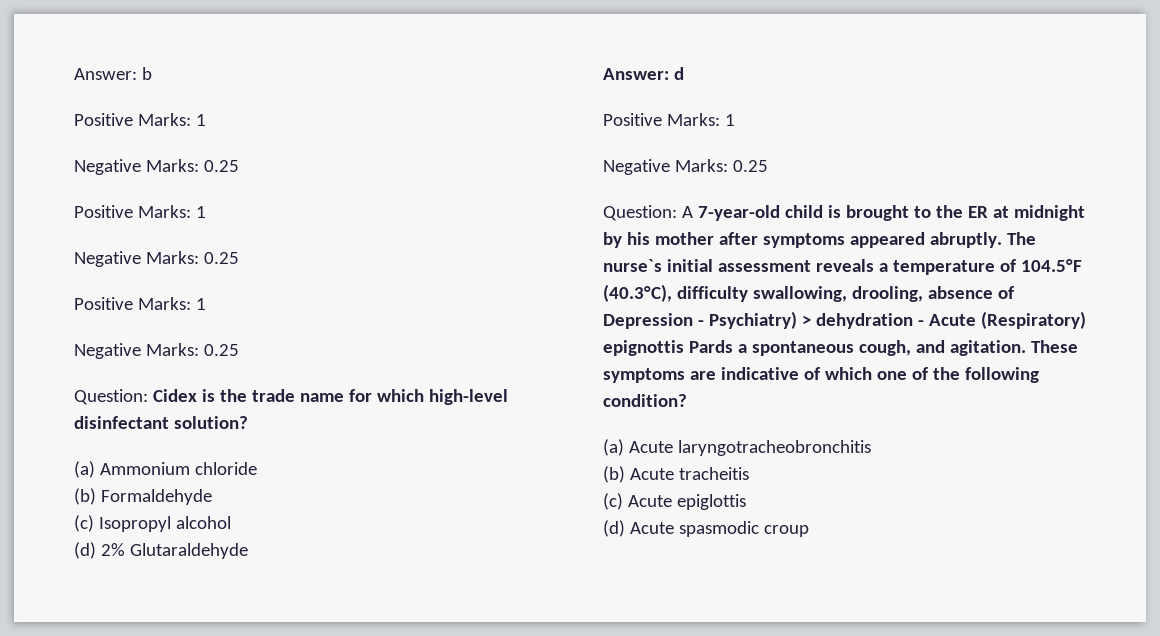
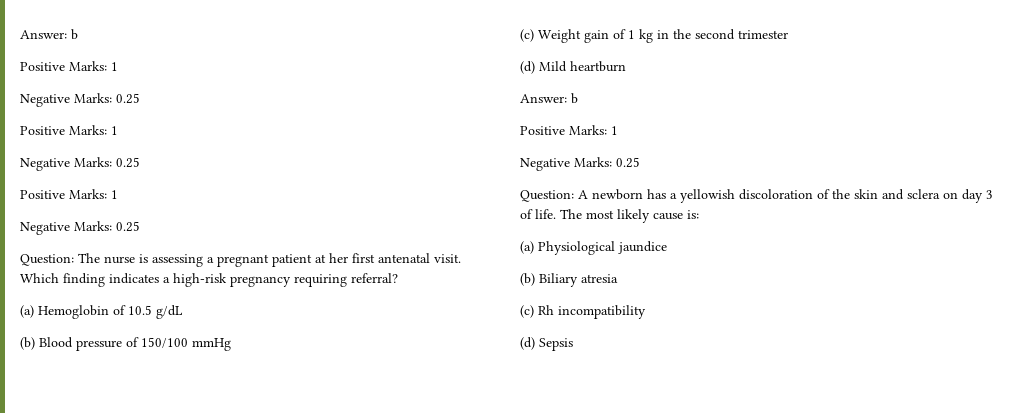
[152,389,508,405] [74,416,248,429] [74,461,257,478] [74,488,212,505] [74,515,231,532] [74,542,248,559] [603,67,684,80] Cidex is the trade name for which high-level disinfectant solution? // (a) Ammonium chloride // (b) Formaldehyde // (c) Isopropyl alcohol // (d) 2% Glutaraldehyde // Answer: d -> [78,253,461,267] [20,273,398,287] [20,305,183,319] [20,337,231,351] [520,29,788,43] [520,61,626,74] [520,93,578,104] The nurse is assessing a pregnant patient at her first antenatal visit. Which finding indicates a high-risk pregnancy requiring referral? // (a) Hemoglobin of 10.5 g/dL // (b) Blood pressure of 150/100 mmHg // (c) Weight gain of 1 kg in the second trimester // (d) Mild heartburn // Answer: b
[697,205,1085,221] [603,232,1036,248] [603,259,1082,275] [603,284,1014,302] [603,311,1086,329] [603,340,1078,356] [603,367,1039,383] [603,394,687,407] [603,439,871,456] [603,466,749,483] [603,493,746,510] [603,520,809,537] 7-year-old child is brought to the ER at midnight by his mother after symptoms appeared abruptly. The nurse`s initial assessment reveals a temperature of 104.5°F (40.3°C), difficulty swallowing, drooling, absence of Depression - Psychiatry) > dehydration - Acute (Respiratory) epignottis Pards a spontaneous cough, and agitation. These symptoms are indicative of which one of the following condition? // (a) Acute laryngotracheobronchitis // (b) Acute tracheitis // (c) Acute epiglottis // (d) Acute spasmodic croup -> [592,189,993,203] [520,209,699,223] [520,241,667,255] [520,273,618,287] [520,305,646,319] [520,337,573,351] newborn has a yellowish discoloration of the skin and sclera on day 3 of life. The most likely cause is: // (a) Physiological jaundice // (b) Biliary atresia // (c) Rh incompatibility // (d) Sepsis

